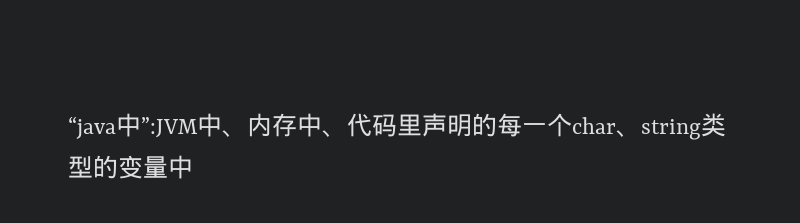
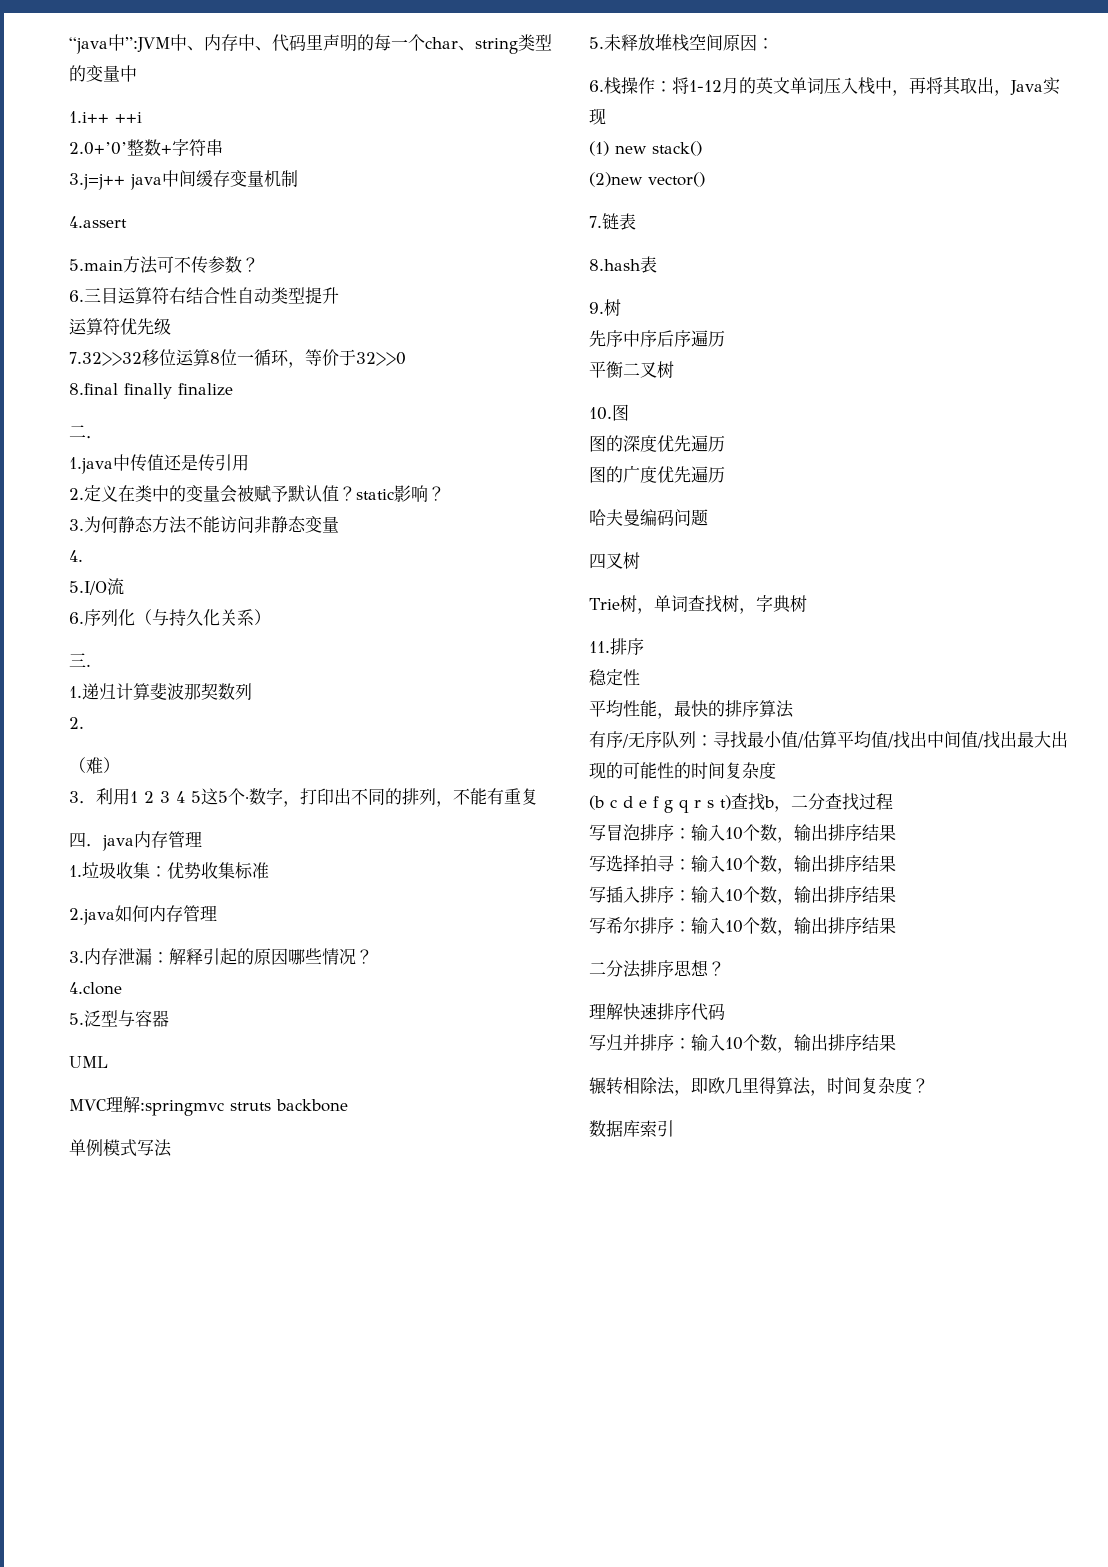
(193, 167) none -> [69,111,142,123] [69,139,223,156] [69,170,298,190] [69,216,127,228] [69,256,259,274] [69,287,339,304] [69,318,171,335] [69,349,406,368] [69,383,233,399] [69,425,103,439] [69,454,249,474] [69,485,445,503] [69,516,339,534] [69,550,83,562] [69,578,124,595] [69,609,271,626] [69,653,91,667] [69,683,252,700] [69,717,84,729] [69,757,120,774] [69,788,538,807] [69,831,202,851] [69,862,269,879] [69,905,217,925] [69,948,373,965] [69,982,122,995] [69,1010,169,1027] [69,1056,108,1068] [69,1096,348,1116] [69,1139,172,1157] [589,34,774,51] [589,76,1060,96] [589,108,606,125] [589,141,702,156] [589,172,705,187] [589,213,636,230] [589,256,657,273] [589,299,621,316] [589,330,725,347] [589,361,674,378] [589,404,629,421] [589,435,725,452] [589,465,725,483] [589,509,708,526] [589,552,640,569] [589,595,807,614] [589,638,644,655] [589,669,640,686] [589,700,794,719] [589,731,1068,749] [589,762,776,779] [589,793,893,813] [589,824,896,843] [589,854,896,874] [589,886,896,905] [589,917,896,936] [589,960,725,978] [589,1003,725,1021] [589,1034,896,1053] [589,1077,929,1096] [589,1120,674,1137] // 1.i++ ++i // 2.0+’0’整数+字符串 // 3.j=j++ java中间缓存变量机制 // 4.assert // 5.main方法可不传参数？ // 6.三目运算符右结合性自动类型提升 // 运算符优先级 // 7.32>>32移位运算8位一循环，等价于32>>0 // 8.final finally finalize // 二． // 1.java中传值还是传引用 // 2.定义在类中的变量会被赋予默认值？static影响？ // 3.为何静态方法不能访问非静态变量 // 4. // 5.I/O流 // 6.序列化（与持久化关系） // 三. // 1.递归计算斐波那契数列 // 2. // （难） // 3．利用1 2 3 4 5这5个·数字，打印出不同的排列，不能有重复 // 四．java内存管理 // 1.垃圾收集：优势收集标准 // 2.java如何内存管理 // 3.内存泄漏：解释引起的原因哪些情况？ // 4.clone // 5.泛型与容器 // UML // MVC理解:springmvc struts backbone // 单例模式写法 // 5.未释放堆栈空间原因： // 6.栈操作：将1-12月的英文单词压入栈中，再将其取出，Java实现 // (1) new stack() // (2)new vector() // 7.链表 // 8.hash表 // 9.树 // 先序中序后序遍历 // 平衡二叉树 // 10.图 // 图的深度优先遍历 // 图的广度优先遍历 // 哈夫曼编码问题 // 四叉树 // Trie树，单词查找树，字典树 // 11.排序 // 稳定性 // 平均性能，最快的排序算法 // 有序/无序队列：寻找最小值/估算平均值/找出中间值/找出最大出现的可能性的时间复杂度 // (b c d e f g q r s t)查找b，二分查找过程 // 写冒泡排序：输入10个数，输出排序结果 // 写选择拍寻：输入10个数，输出排序结果 // 写插入排序：输入10个数，输出排序结果 // 写希尔排序：输入10个数，输出排序结果 // 二分法排序思想？ // 理解快速排序代码 // 写归并排序：输入10个数，输出排序结果 // 辗转相除法，即欧几里得算法，时间复杂度？ // 数据库索引

